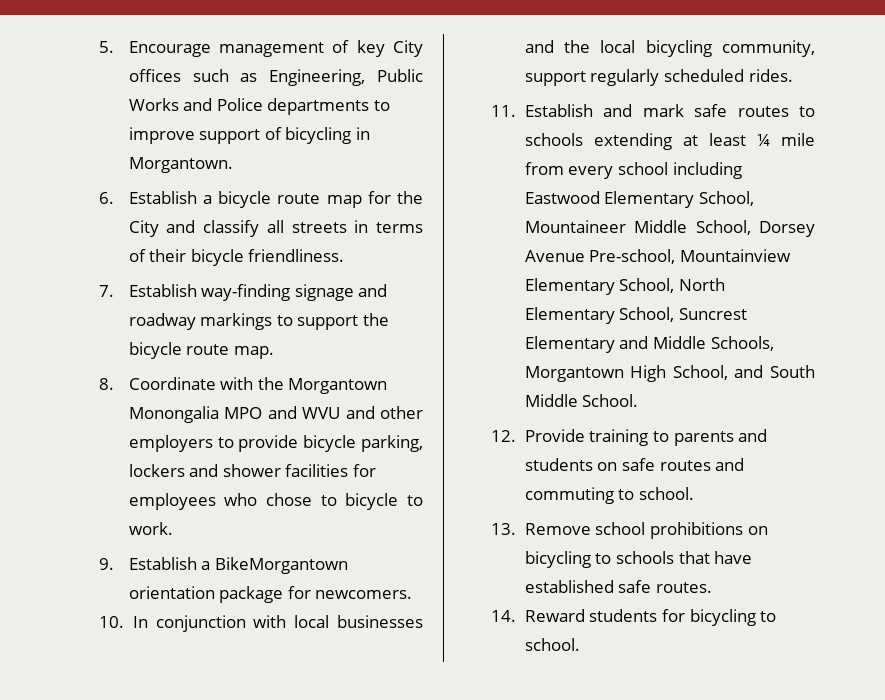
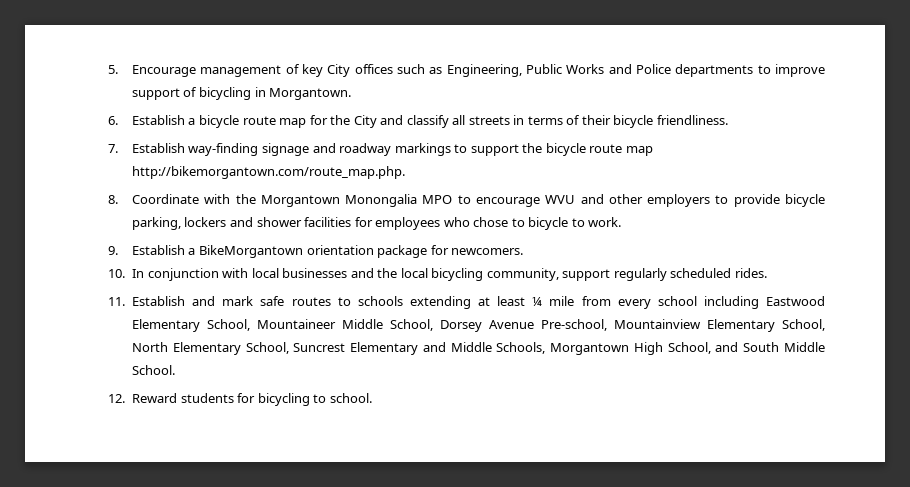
[233,346,274,359] map. -> [625,146,653,156] [131,166,405,179] map http://bikemorgantown.com/route_map.php.
[267,406,297,419] and -> [457,195,540,207] to encourage
[524,429,768,446] [524,458,745,471] [524,487,695,504] [491,522,768,539] [524,551,753,568] [524,580,713,593] [491,610,517,622] Provide training to parents and students on safe routes and commuting to school. // 13. Remove school prohibitions on bicycling to schools that have established safe routes. // 14. -> (126, 398) none

